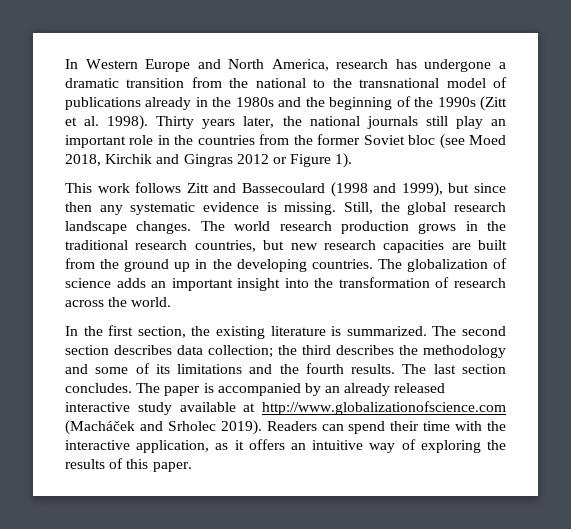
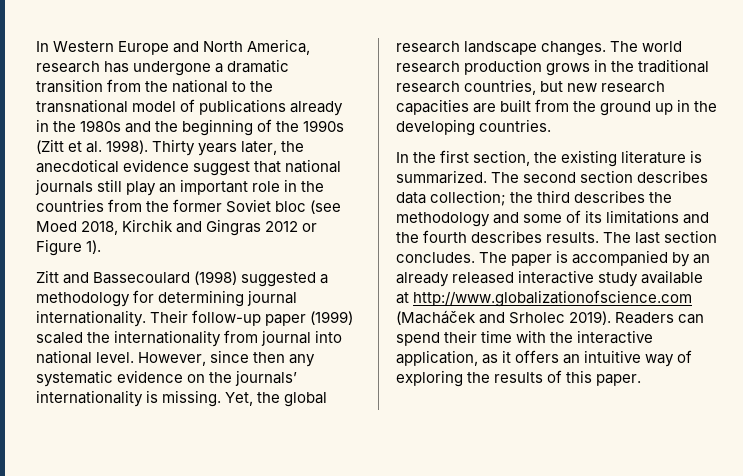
(302, 121) none -> [36,159,282,176] anecdotical evidence suggest that
[65,182,470,197] This work follows Zitt and Bassecoulard (1998 and 1999), but -> [36,270,329,287] [36,290,298,307] [36,310,354,327] [36,330,343,347] [36,350,207,366] Zitt and Bassecoulard (1998) suggested a methodology for determining journal internationality. Their follow-up paper (1999) scaled the internationality from journal into national level. However,
(259, 207) none -> [187,370,298,386] [36,390,143,407] on the journals’ internationality
[343,202,373,214] Still, -> [225,392,254,406] Yet,
[377,258,507,272] [65,277,506,291] [65,297,172,307] The globalization of science adds an important insight into the transformation of research across the world. -> (552, 125) none
(344, 368) none -> [471,230,543,243] describes

